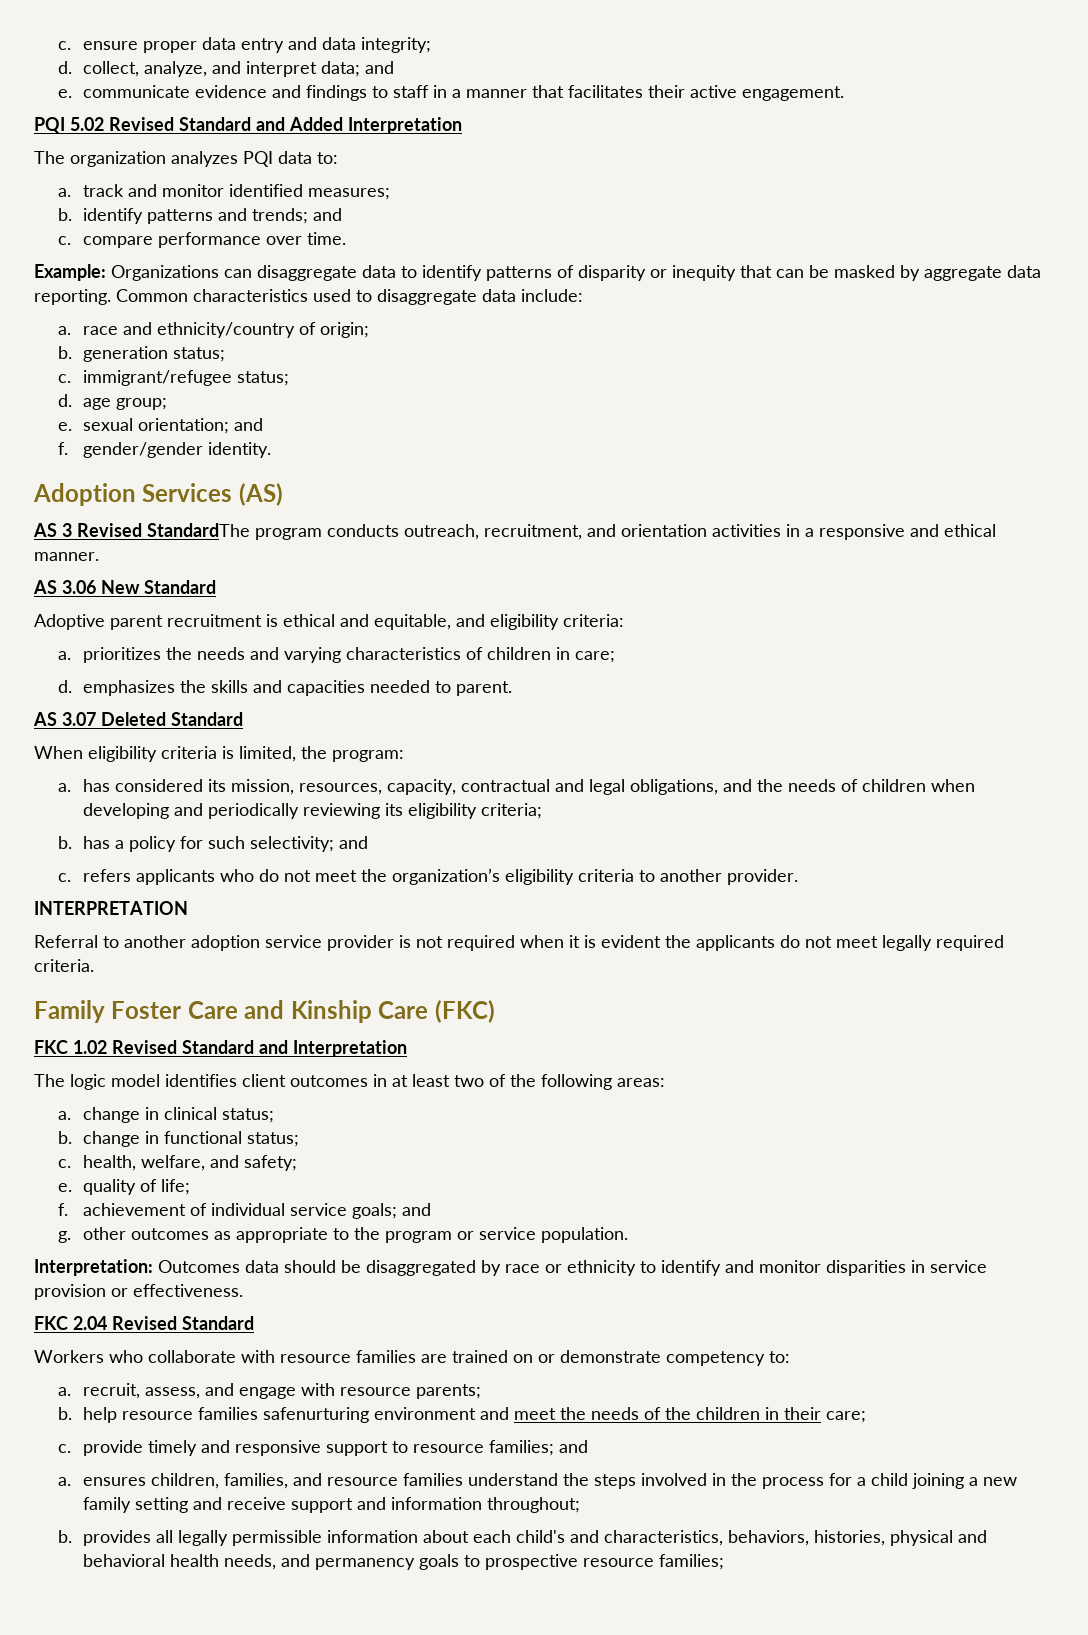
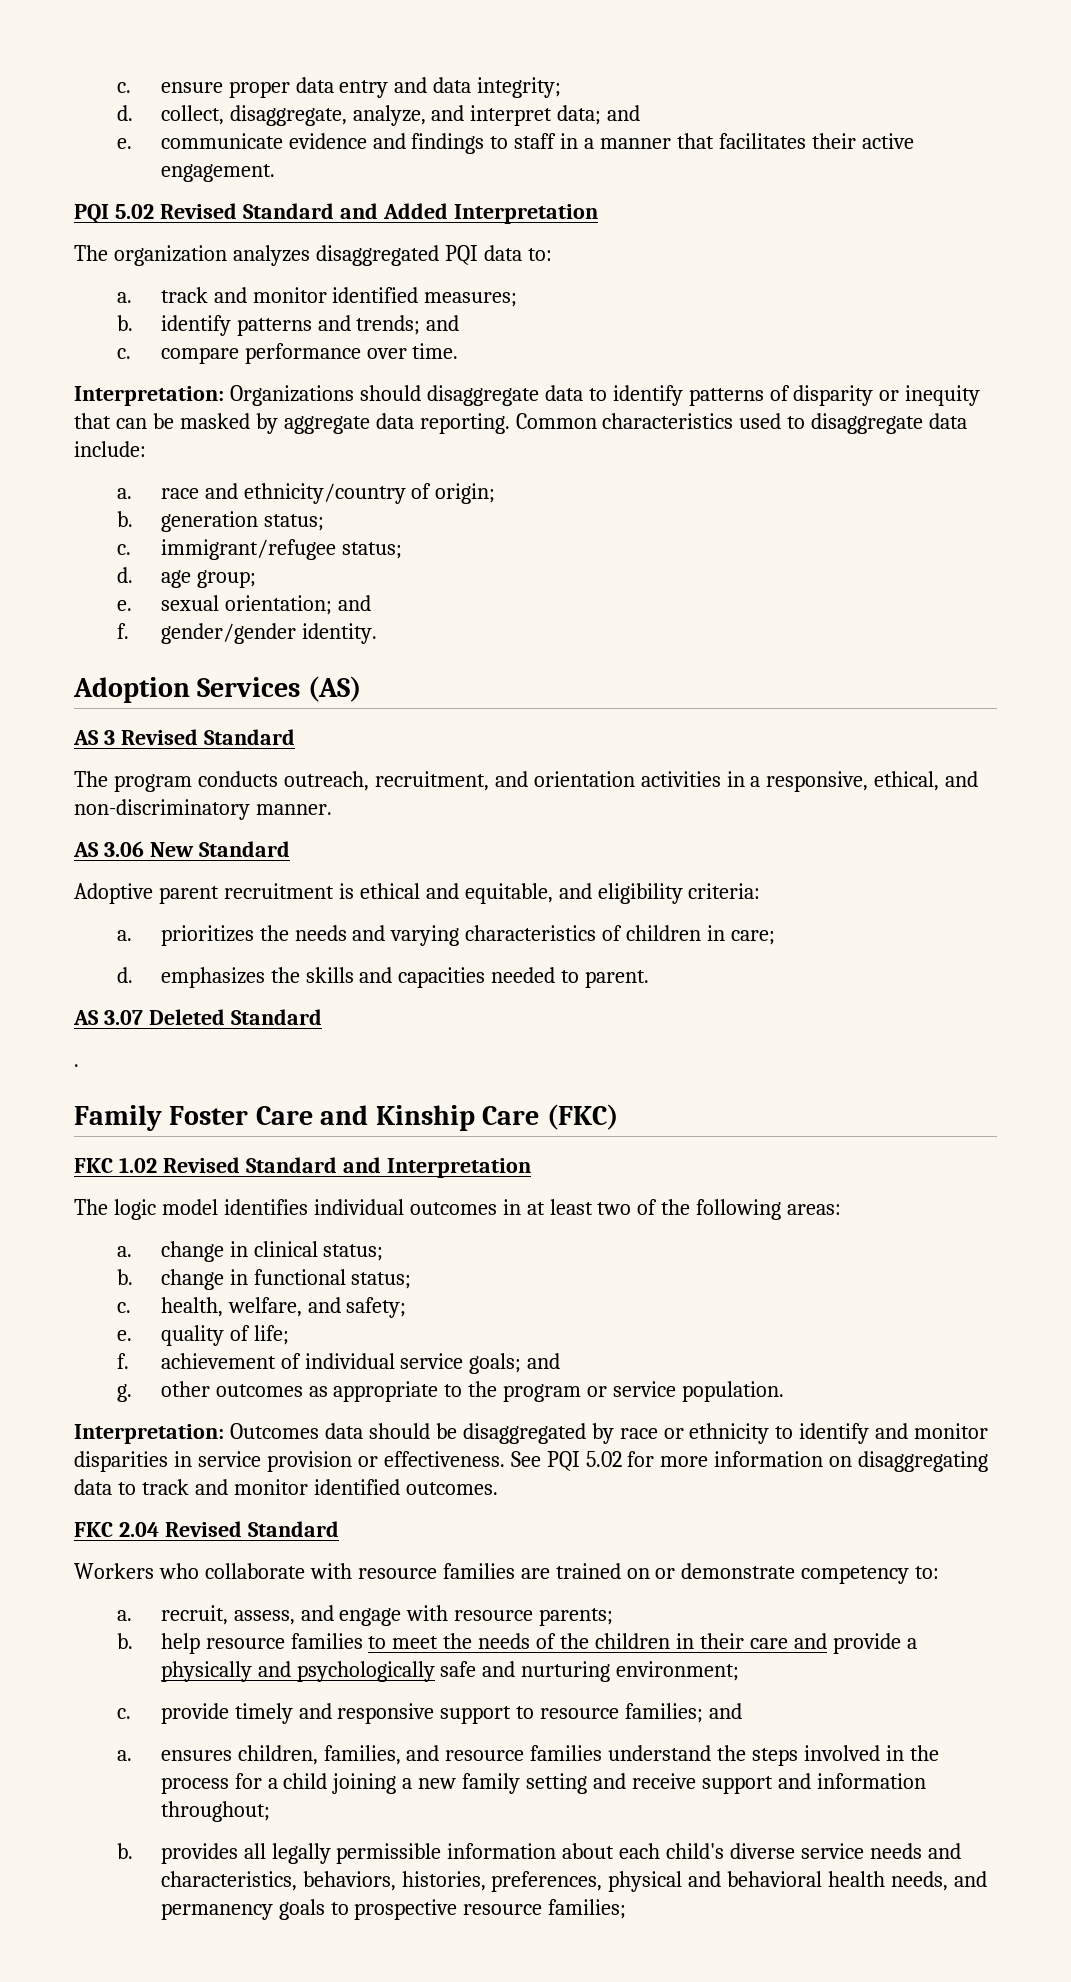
(139, 69) none -> [229,105,347,126] disaggregate,
(238, 159) none -> [315,245,439,266] disaggregated
[34,264,252,281] Example: Organizations can -> [74,385,421,406] Interpretation: Organizations should
[147,523,250,537] StandardThe -> [203,729,295,745] [74,771,108,787] Standard // The
[819,524,996,540] responsive and ethical -> [766,771,979,792] [74,799,250,820] responsive, ethical, and non-discriminatory
[34,746,404,762] [58,779,975,795] [82,803,542,819] [58,836,368,852] [58,868,798,885] [34,901,188,915] [34,935,1004,951] [34,959,94,972] When eligibility criteria is limited, the program: // a. has considered its mission, resources, capacity, contractual and legal obligations, and the needs of children when developing and periodically reviewing its eligibility criteria; // b. has a policy for such selectivity; and // c. refers applicants who do not meet the organization’s eligibility criteria to another provider. // INTERPRETATION // Referral to another adoption service provider is not required when it is evident the applicants do not meet legally required criteria. -> [74,1064,79,1067] .
[242,1074,286,1087] client -> [313,1199,404,1215] individual
(243, 1290) none -> [510,1451,989,1472] [74,1479,498,1495] See PQI 5.02 for more information on disaggregating data to track and monitor identified outcomes.
[262,1407,509,1423] safenurturing environment and -> [368,1636,387,1649] to
[825,1411,866,1423] care; -> [749,1633,917,1654] [160,1661,740,1682] care and provide a physically and psychologically safe and nurturing environment;
(565, 1536) none -> [730,1843,923,1859] diverse service needs
(885, 1538) none -> [491,1871,603,1892] preferences,

